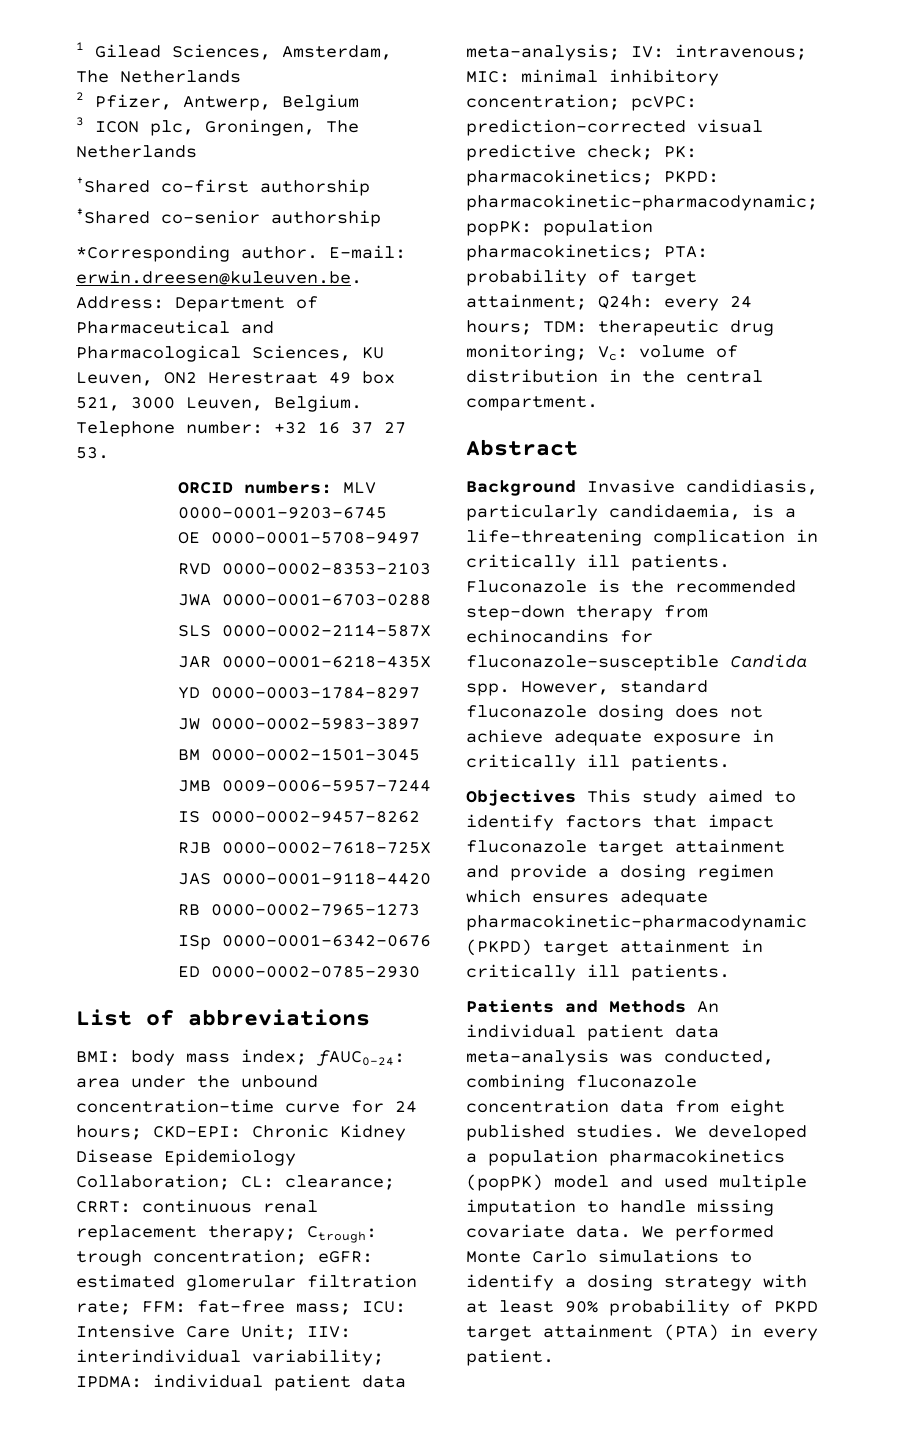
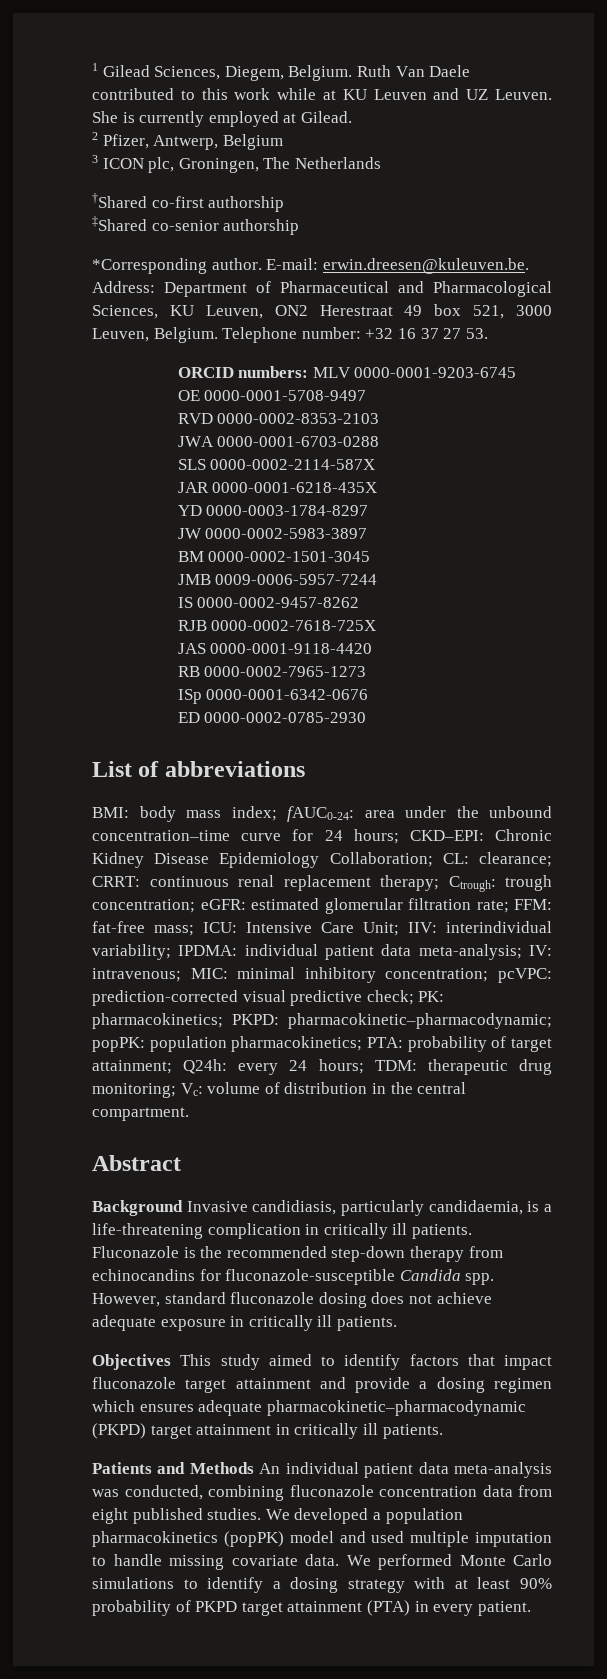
[282,45,392,60] [76,70,241,83] Amsterdam, The Netherlands -> [224,65,471,81] [92,88,552,100] [92,111,352,127] Diegem, Belgium. Ruth Van Daele contributed to this work while at KU Leuven and UZ Leuven. She is currently employed at Gilead.

